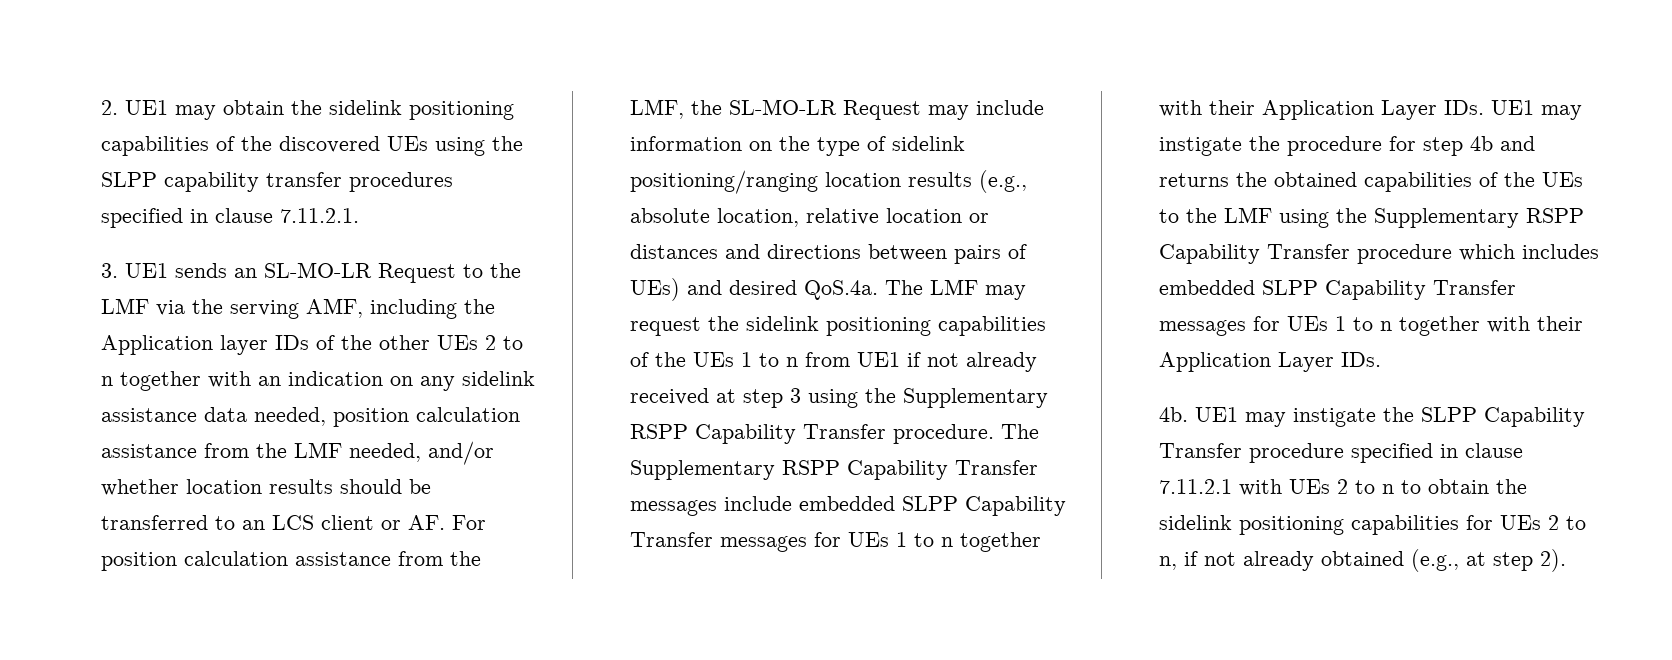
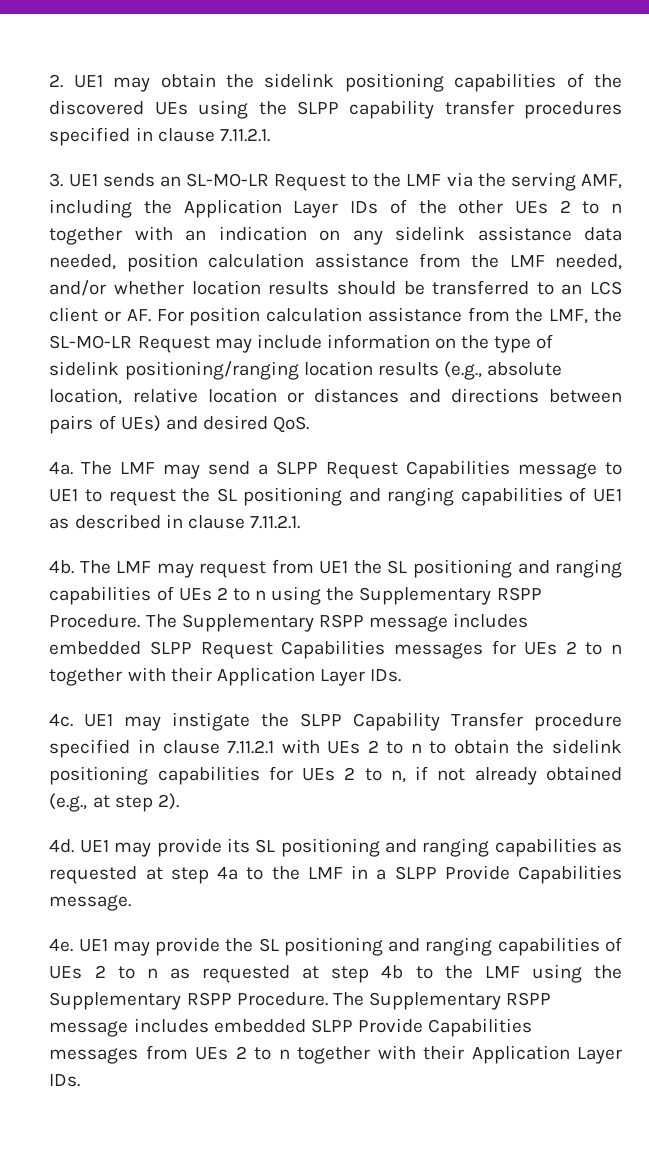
[219,335,268,355] layer -> [293,201,339,218] Layer
[803,279,1026,300] [629,316,1046,336] [629,352,1037,372] [629,388,1048,408] [629,424,1039,444] [629,460,1038,480] [629,496,1066,516] [629,532,1041,552] [1158,100,1582,120] [1158,136,1535,156] [1158,172,1583,192] [1158,207,1584,228] [1158,244,1599,264] [1158,280,1516,300] [1158,316,1346,336] QoS.4a. The LMF may request the sidelink positioning capabilities of the UEs 1 to n from UE1 if not already received at step 3 using the Supplementary RSPP Capability Transfer procedure. The Supplementary RSPP Capability Transfer messages include embedded SLPP Capability Transfer messages for UEs 1 to n together with their Application Layer IDs. UE1 may instigate the procedure for step 4b and returns the obtained capabilities of the UEs to the LMF using the Supplementary RSPP Capability Transfer procedure which includes embedded SLPP Capability Transfer messages for UEs 1 -> [273,416,310,433] [49,460,622,479] [49,487,623,506] [49,514,300,529] [49,559,622,578] [49,586,542,605] [49,613,529,632] [49,640,577,659] QoS. // 4a. The LMF may send a SLPP Request Capabilities message to UE1 to request the SL positioning and ranging capabilities of UE1 as described in clause 7.11.2.1. // 4b. The LMF may request from UE1 the SL positioning and ranging capabilities of UEs 2 to n using the Supplementary RSPP Procedure. The Supplementary RSPP message includes embedded SLPP Request Capabilities messages for UEs 2
[1158,407,1188,422] 4b. -> [49,713,74,727] 4c.
(1566, 560) none -> [49,838,622,857] [49,865,622,884] [49,895,132,911] [49,937,623,956] [49,964,622,983] [49,992,552,1010] [49,1018,533,1037] [49,1045,622,1064] [49,1074,81,1087] // 4d. UE1 may provide its SL positioning and ranging capabilities as requested at step 4a to the LMF in a SLPP Provide Capabilities message. // 4e. UE1 may provide the SL positioning and ranging capabilities of UEs 2 to n as requested at step 4b to the LMF using the Supplementary RSPP Procedure. The Supplementary RSPP message includes embedded SLPP Provide Capabilities messages from UEs 2 to n together with their Application Layer IDs.

